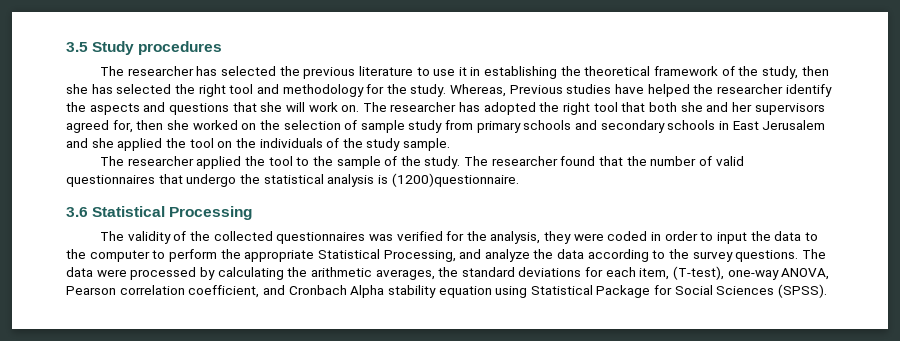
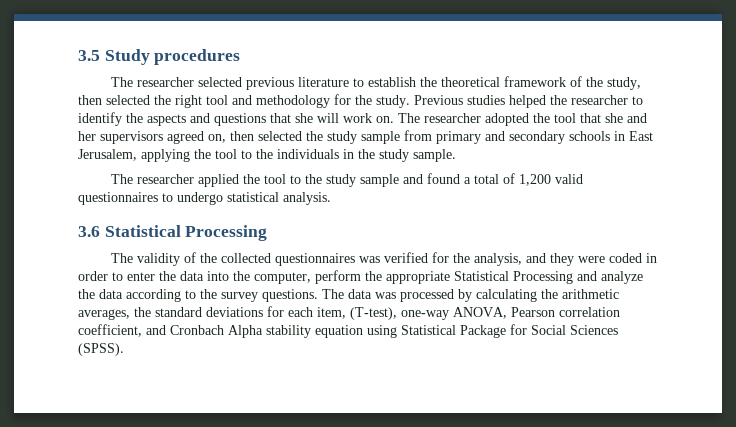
[196,66,558,79] has selected the previous literature to use it in establishing -> [198,77,417,90] selected previous literature to establish
[66,84,113,94] she has -> (102, 100) none
[450,84,507,97] Whereas, -> (410, 101) none
[615,84,645,94] have -> (505, 100) none
(783, 89) none -> [632,96,643,105] to
[459,102,481,112] has -> (481, 118) none
[563,102,591,115] right -> (550, 118) none
[648,102,677,112] both -> (601, 118) none
[112,120,443,133] for, then she worked on the selection of sample study -> [208,131,400,144] on, then selected the study sample
[523,120,572,130] schools -> (481, 137) none
[762,120,826,130] [66,138,233,151] Jerusalem and she applied the tool on -> [78,149,252,162] Jerusalem, applying the tool to
[326,138,340,148] of -> [343,149,354,159] in
[336,156,744,169] [66,173,519,187] sample of the study. The researcher found that the number of valid questionnaires that undergo the statistical analysis is (1200)questionnaire. -> [326,173,584,187] [78,192,331,205] study sample and found a total of 1,200 valid questionnaires to undergo statistical analysis.
(541, 237) none -> [526,253,547,263] and
[716,231,818,244] [66,249,166,262] input the data to the computer to -> [127,271,311,284] enter the data into the computer,
[383,250,456,262] Processing, -> [513,271,573,284] Processing
[96,269,127,277] were -> [375,292,396,299] was

